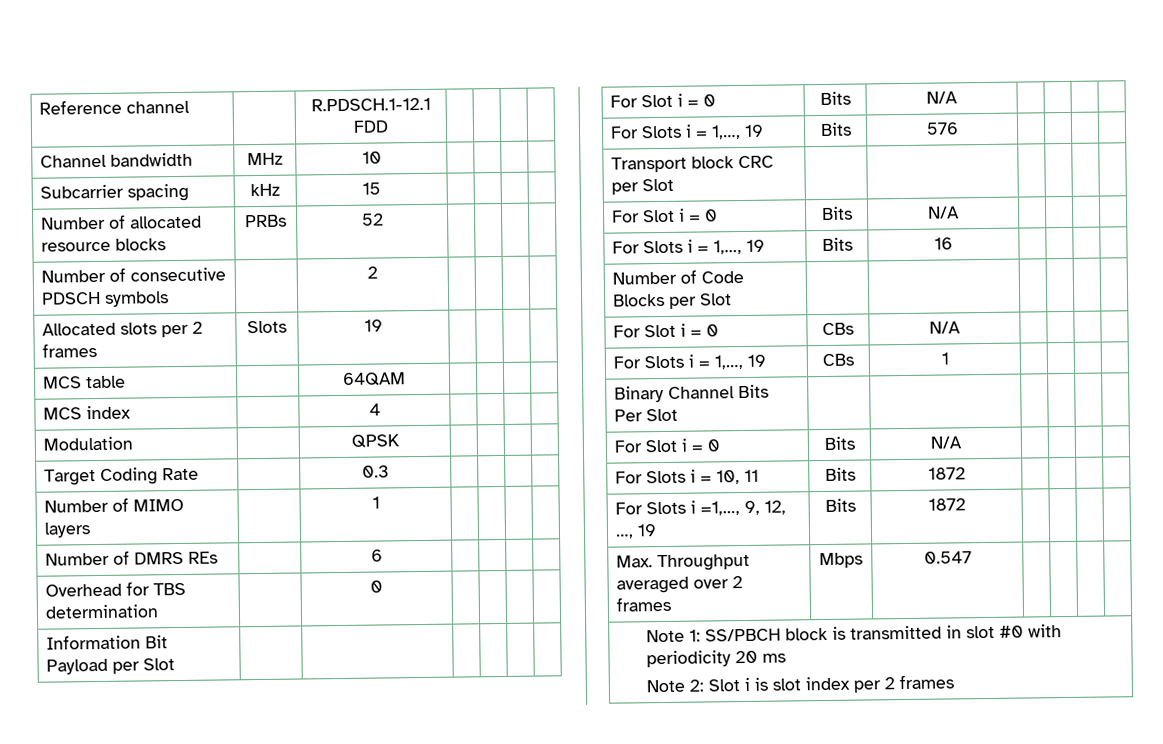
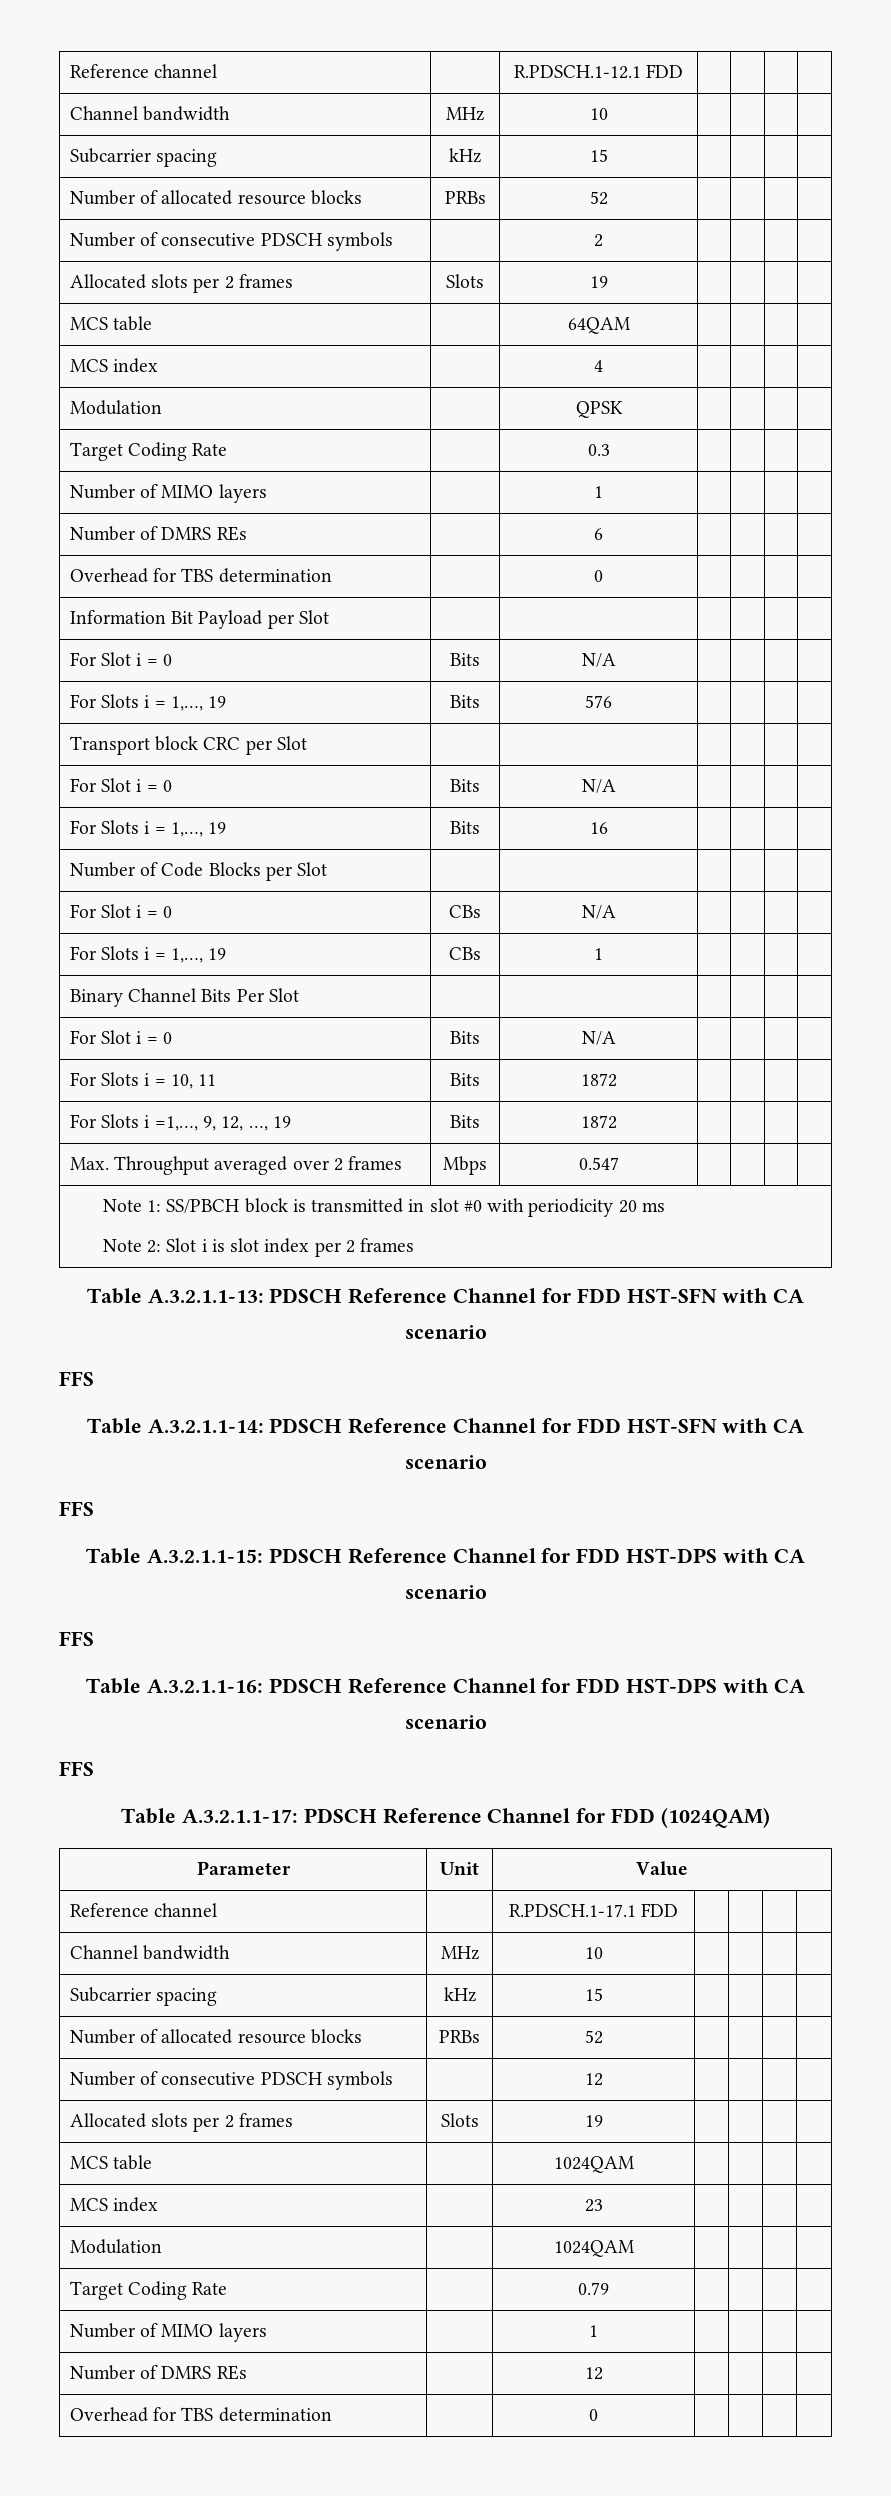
(955, 682) none -> [86,1288,805,1304] [404,1325,487,1339] [59,1371,94,1386] [86,1418,805,1434] [404,1455,487,1469] [59,1501,94,1516] [86,1548,805,1564] [404,1585,487,1599] [59,1631,94,1646] [86,1678,805,1694] [404,1715,487,1729] [59,1761,94,1776] [121,1807,770,1828] [196,1861,291,1875] [440,1862,479,1875] [636,1861,688,1876] [69,1903,218,1917] [508,1903,679,1917] [69,1945,231,1960] [440,1946,479,1960] [584,1947,603,1959] [69,1987,218,2006] [443,1987,476,2002] [584,1988,603,2001] [69,2029,362,2044] [439,2030,480,2043] [584,2030,603,2044] [69,2071,393,2090] [584,2073,603,2086] [69,2113,293,2132] [440,2113,479,2127] [584,2115,603,2127] [69,2155,153,2170] [553,2156,634,2173] [69,2197,159,2212] [584,2199,603,2212] [69,2239,162,2254] [553,2240,634,2257] [69,2281,228,2300] [578,2282,609,2295] [69,2323,267,2342] [589,2325,598,2337] [69,2365,247,2380] [584,2367,603,2380] [69,2407,332,2422] [589,2409,598,2421] // Table A.3.2.1.1-13: PDSCH Reference Channel for FDD HST-SFN with CA scenario // FFS // Table A.3.2.1.1-14: PDSCH Reference Channel for FDD HST-SFN with CA scenario // FFS // Table A.3.2.1.1-15: PDSCH Reference Channel for FDD HST-DPS with CA scenario // FFS // Table A.3.2.1.1-16: PDSCH Reference Channel for FDD HST-DPS with CA scenario // FFS // Table A.3.2.1.1-17: PDSCH Reference Channel for FDD (1024QAM) // Parameter | Unit | Value // Reference channel | | R.PDSCH.1-17.1 FDD | | | | // Channel bandwidth | MHz | 10 | | | | // Subcarrier spacing | kHz | 15 | | | | // Number of allocated resource blocks | PRBs | 52 | | | | // Number of consecutive PDSCH symbols | | 12 | | | | // Allocated slots per 2 frames | Slots | 19 | | | | // MCS table | | 1024QAM | | | | // MCS index | | 23 | | | | // Modulation | | 1024QAM | | | | // Target Coding Rate | | 0.79 | | | | // Number of MIMO layers | | 1 | | | | // Number of DMRS REs | | 12 | | | | // Overhead for TBS determination | | 0 | | | |

